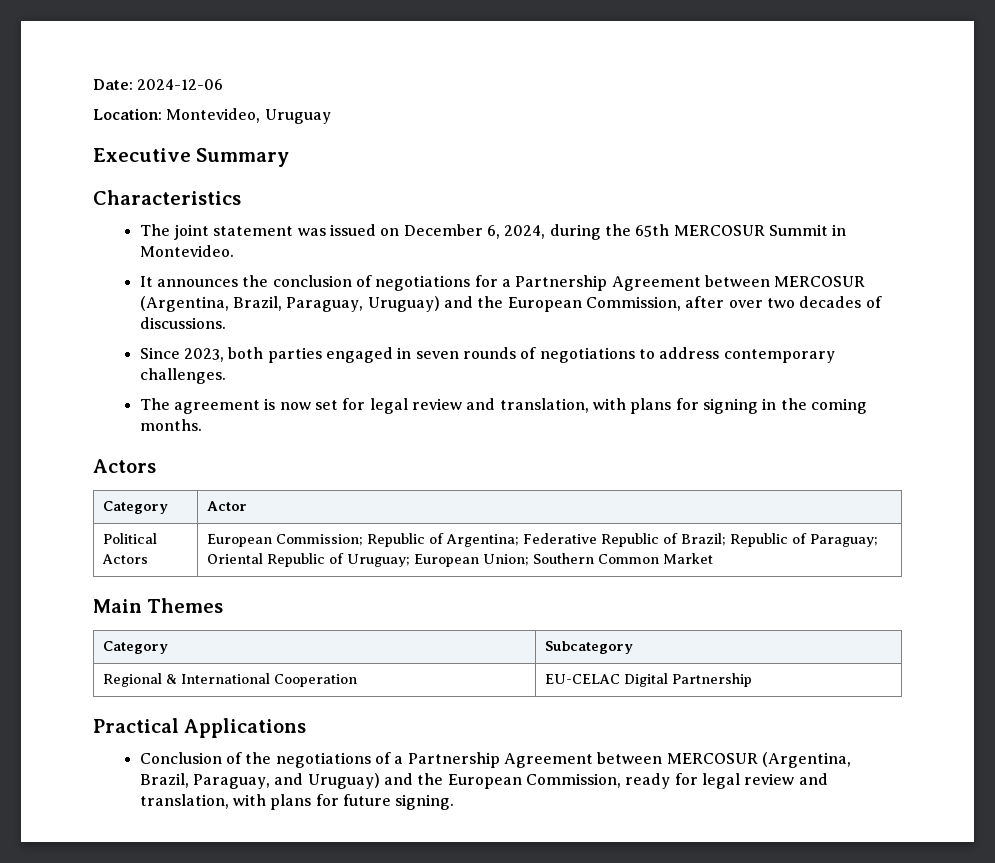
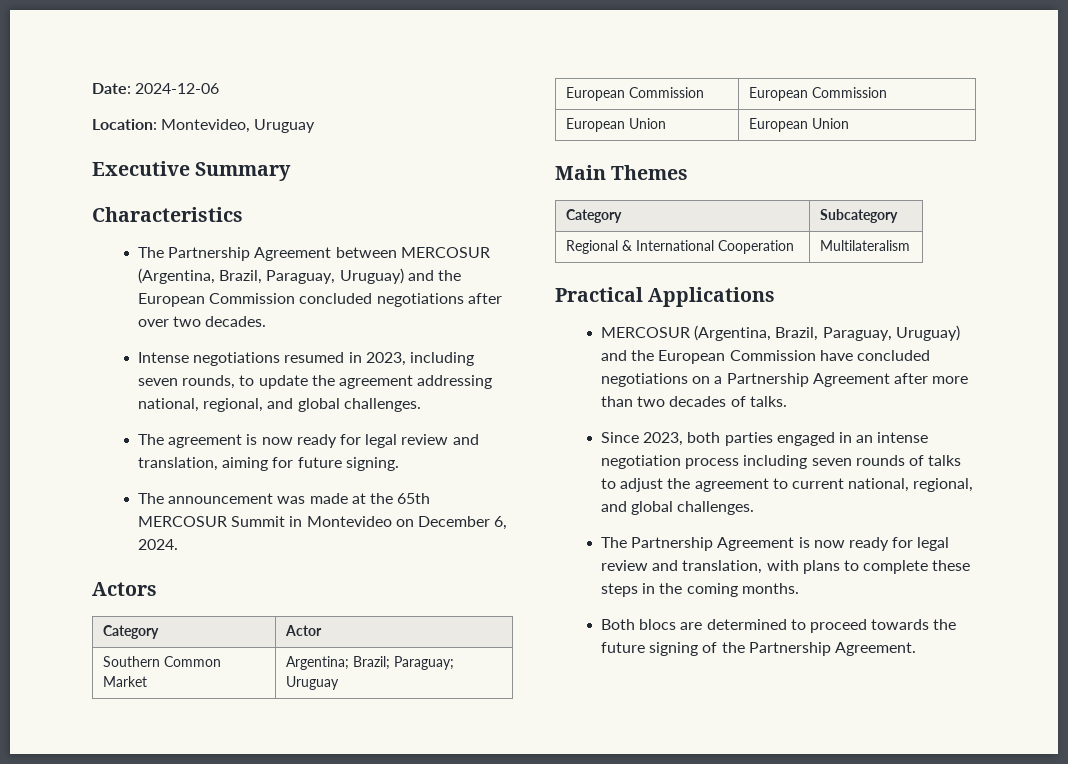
[174,224,847,240] [139,245,234,257] [139,275,511,291] joint statement was issued on December 6, 2024, during the 65th MERCOSUR Summit in Montevideo. // It announces the conclusion of negotiations for a -> (165, 252) none
[585,296,882,311] [139,317,226,329] [139,347,835,363] Commission, after over two decades of discussions. // Since 2023, both parties engaged in seven rounds of negotiations to address contemporary -> [209,293,502,307] [138,316,267,327] [138,352,475,366] [138,375,493,389] [138,398,340,412] Commission concluded negotiations after over two decades. // Intense negotiations resumed in 2023, including seven rounds, to update the agreement addressing national, regional, and global
[315,398,867,414] [139,419,202,431] [93,459,156,473] [102,501,168,514] [206,501,247,511] [102,533,157,544] [101,554,148,564] [206,533,878,547] [206,553,713,567] set for legal review and translation, with plans for signing in the coming months. // Actors // Category | Actor // Political Actors | European Commission; Republic of Argentina; Federative Republic of Brazil; Republic of Paraguay; Oriental Republic of Uruguay; European Union; Southern Common Market -> [296,434,479,448] [138,457,399,471] [138,493,431,504] [138,516,508,530] [138,539,179,550] [92,582,157,596] [103,625,160,639] [285,625,323,636] [103,656,222,667] [103,676,148,687] [286,656,455,670] [286,676,340,690] [566,87,705,101] [749,87,888,101] [566,118,667,132] [749,118,850,132] ready for legal review and translation, aiming for future signing. // The announcement was made at the 65th MERCOSUR Summit in Montevideo on December 6, 2024. // Actors // Category | Actor // Southern Common Market | Argentina; Brazil; Paraguay; Uruguay // European Commission | European Commission // European Union | European Union
[544,673,752,687] EU-CELAC Digital Partnership -> [820,240,911,251] Multilateralism
[139,752,851,768] [139,773,621,789] Conclusion of the negotiations of a Partnership Agreement between MERCOSUR (Argentina, Brazil, Paraguay, and Uruguay) and the European Commission, -> [601,325,960,341] [601,350,931,364] [601,373,969,387] [601,396,787,407] [601,432,929,446] [601,455,962,469] [601,478,974,492] [601,501,755,515] [601,537,845,551] MERCOSUR (Argentina, Brazil, Paraguay, Uruguay) and the European Commission have concluded negotiations on a Partnership Agreement after more than two decades of talks. // Since 2023, both parties engaged in an intense negotiation process including seven rounds of talks to adjust the agreement to current national, regional, and global challenges. // The Partnership Agreement is now
[315,794,455,810] for future signing. -> [844,560,971,574] [601,583,799,597] [601,619,957,633] [601,642,917,656] to complete these steps in the coming months. // Both blocs are determined to proceed towards the future signing of the Partnership Agreement.

